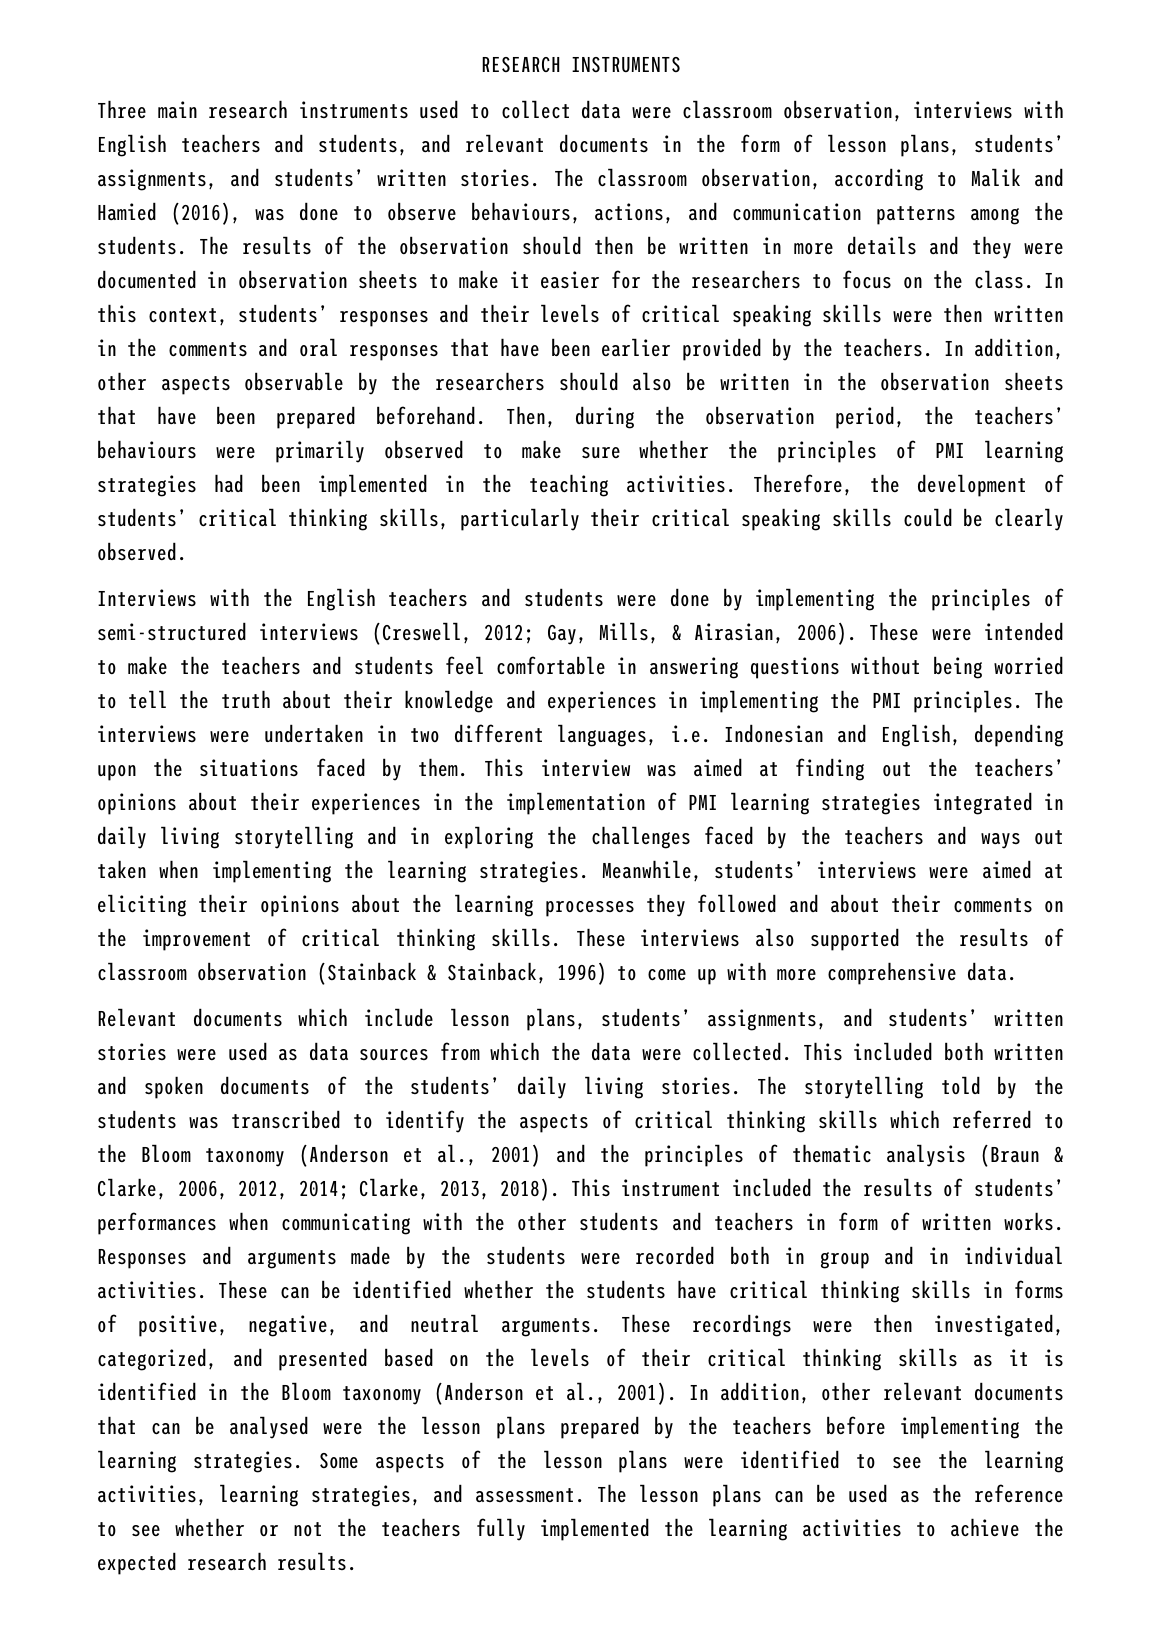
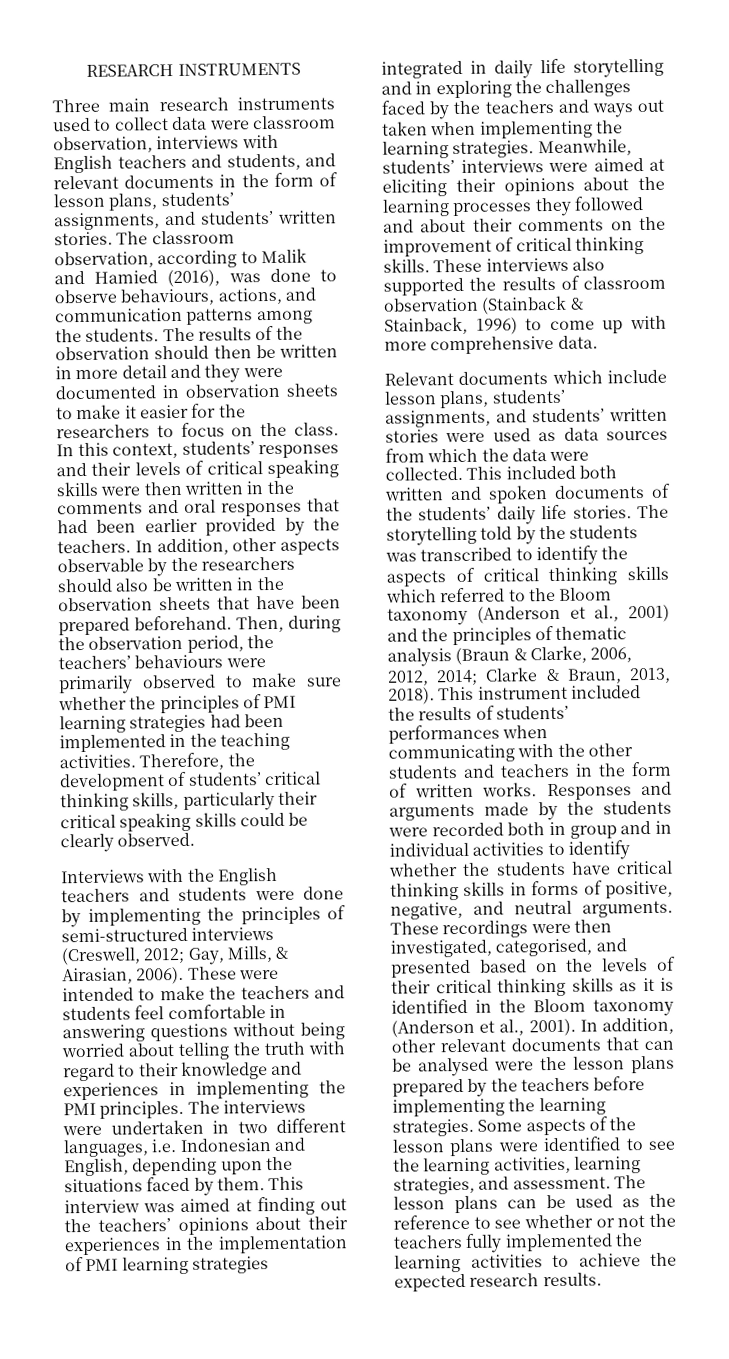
[846,236,917,255] details -> [121,365,167,379] detail
[500,338,541,357] have -> [57,519,88,534] had
[97,690,332,709] to tell the truth about -> [128,1041,345,1060] [63,1063,136,1082] about telling the truth with regard to
[160,826,221,849] living -> [540,58,566,74] life
[583,1076,644,1099] living -> [541,504,568,520] life
[359,1178,430,1200] Clarke, -> [485,667,622,684] Clarke & Braun,
(826, 1221) none -> [598,763,626,777] the
[97,1280,453,1299] activities. These can be identified -> [472,840,630,860] activities to identify
[97,1348,217,1371] categorized, -> [495,938,593,957] categorised,

